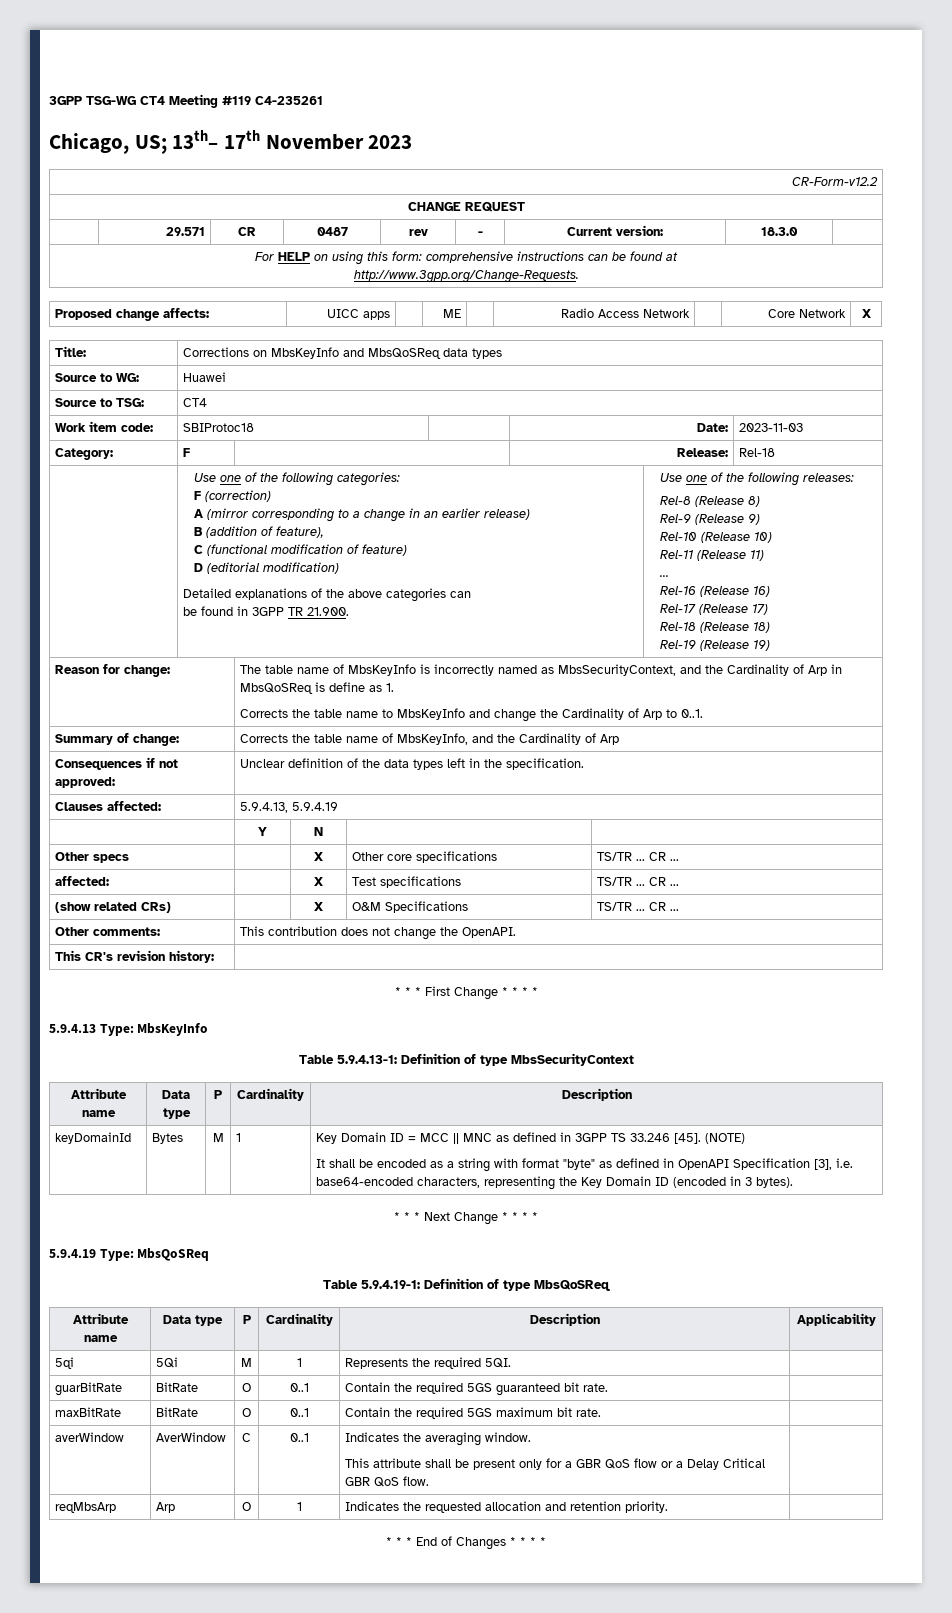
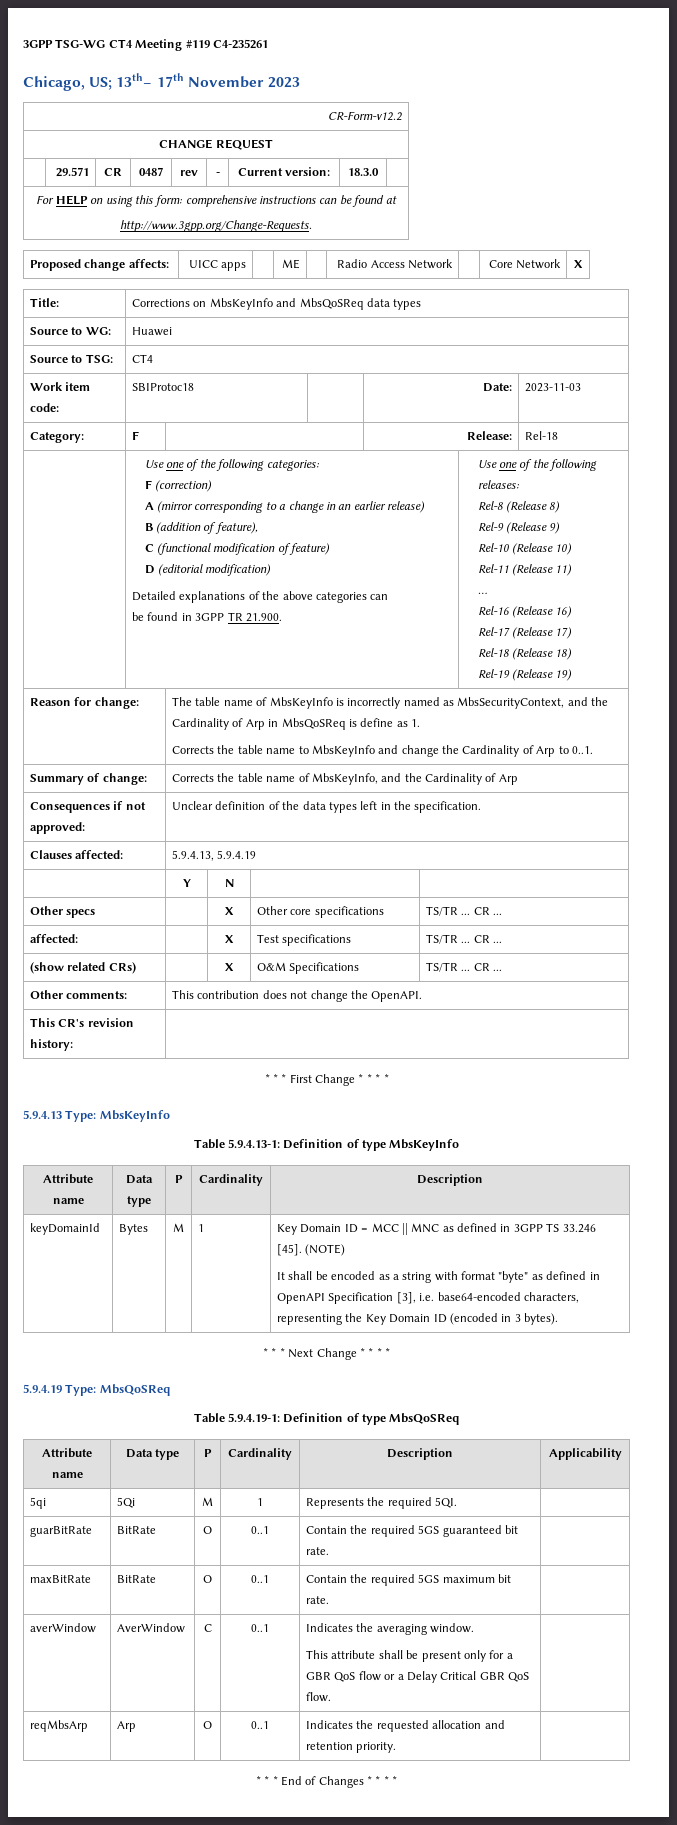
[510,1053,634,1066] MbsSecurityContext -> [389,1139,460,1151] MbsKeyInfo
[296,1502,302,1511] 1 -> [251,1721,269,1729] 0..1

